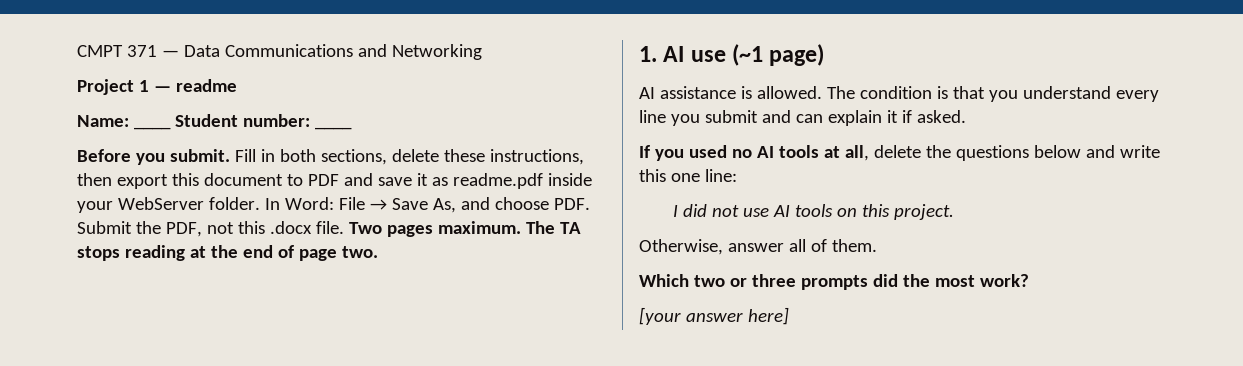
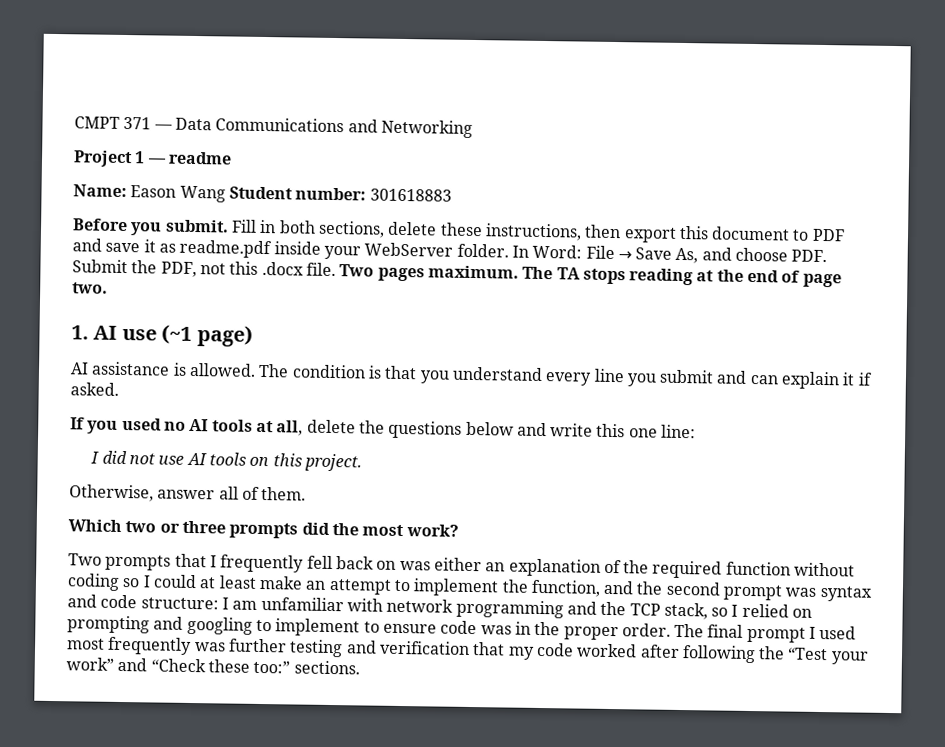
[133,127,171,130] ____ -> [130,185,226,203] Eason Wang
[314,127,352,130] ____ -> [369,188,452,202] 301618883
[639,307,789,325] [your answer here] -> [68,553,856,579] [67,573,872,602] [67,594,813,620] [67,615,857,643] [67,636,869,665] [66,657,360,675] Two prompts that I frequently fell back on was either an explanation of the required function without coding so I could at least make an attempt to implement the function, and the second prompt was syntax and code structure: I am unfamiliar with network programming and the TCP stack, so I relied on prompting and googling to implement to ensure code was in the proper order. The final prompt I used most frequently was further testing and verification that my code worked after following the “Test your work” and “Check these too:” sections.

